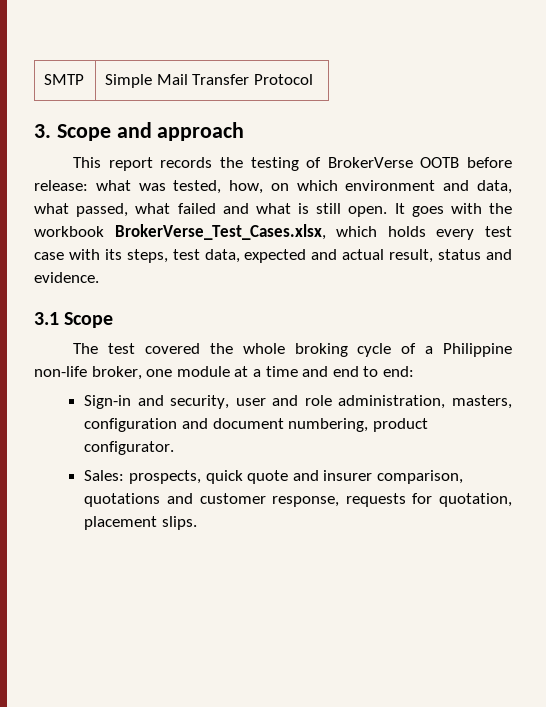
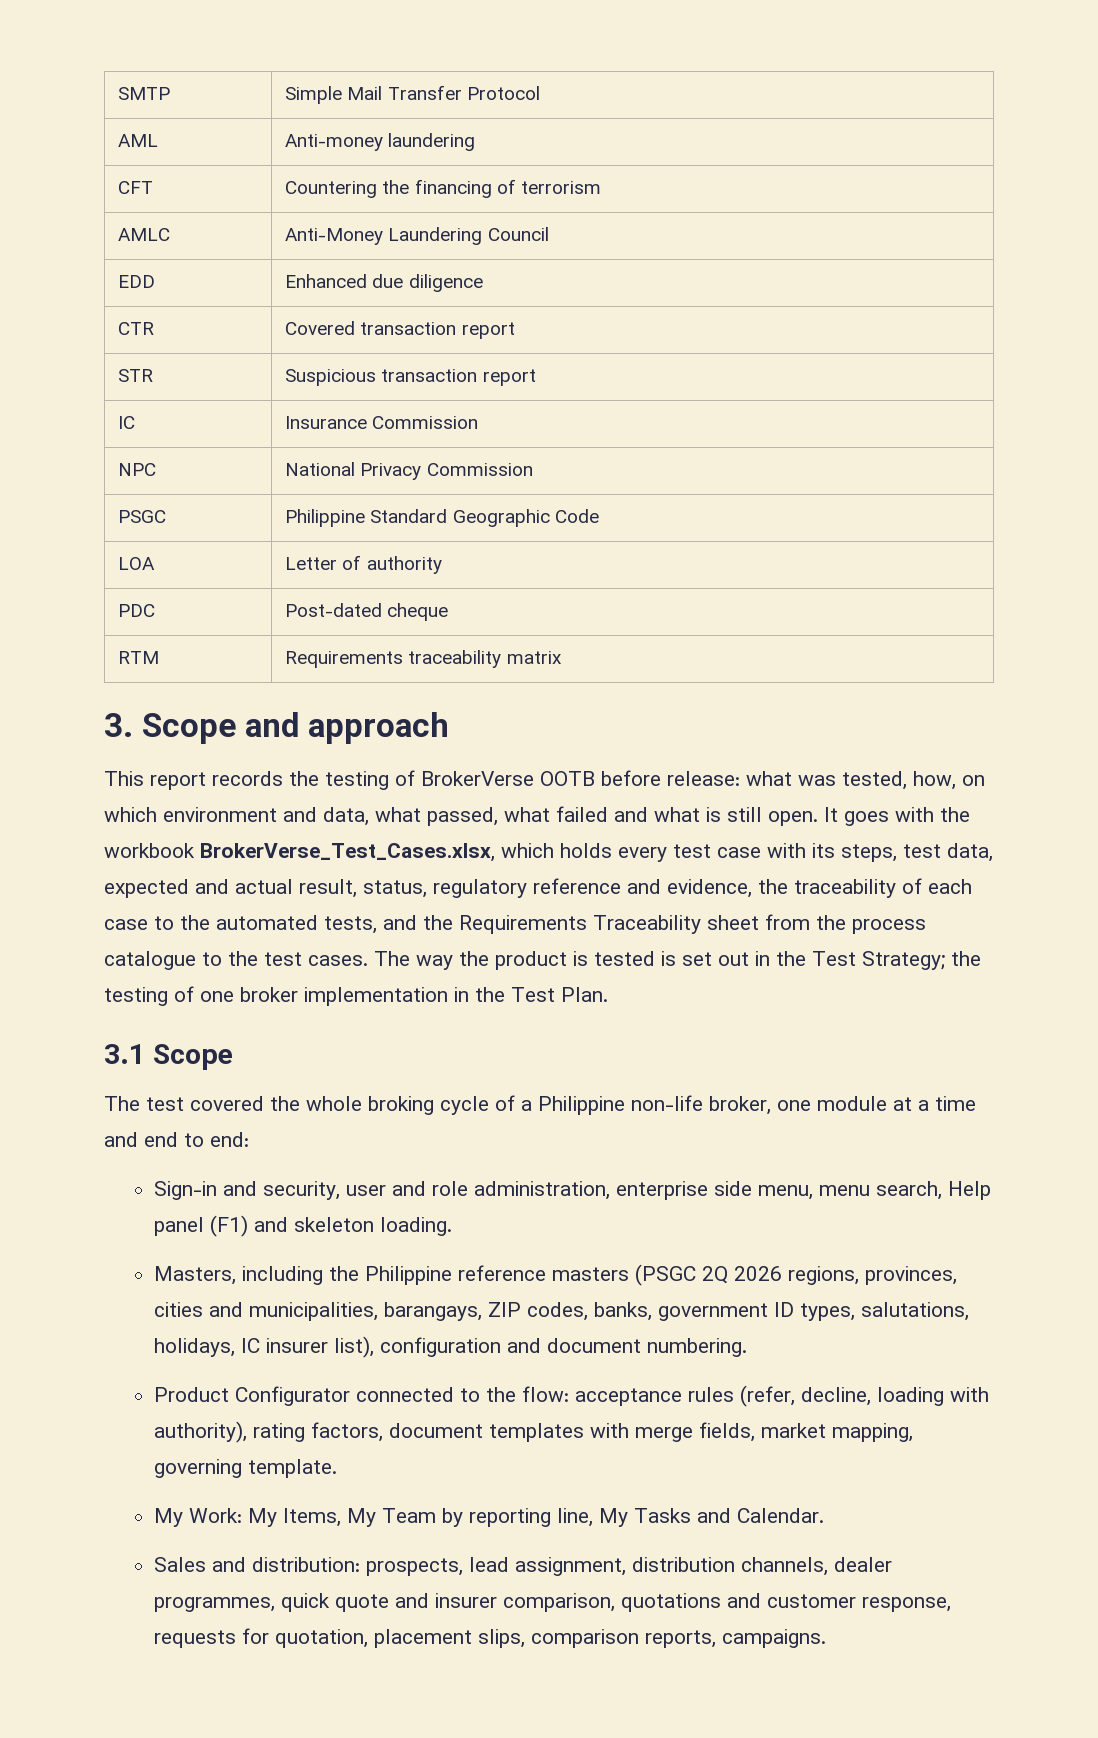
(313, 79) none -> [118,134,159,147] [285,133,476,151] [118,181,154,194] [285,179,601,198] [118,228,171,241] [285,227,549,245] [118,275,156,288] [285,274,483,292] [118,322,155,335] [285,321,515,339] [118,369,154,382] [285,369,536,386] [118,416,136,429] [285,416,479,429] [118,463,157,476] [285,462,533,480] [118,510,167,523] [285,509,599,527] [118,557,156,570] [285,555,442,574] [118,604,156,617] [285,603,449,621] [118,651,160,664] [285,650,562,668] // AML | Anti-money laundering // CFT | Countering the financing of terrorism // AMLC | Anti-Money Laundering Council // EDD | Enhanced due diligence // CTR | Covered transaction report // STR | Suspicious transaction report // IC | Insurance Commission // NPC | National Privacy Commission // PSGC | Philippine Standard Geographic Code // LOA | Letter of authority // PDC | Post-dated cheque // RTM | Requirements traceability matrix
[438,249,513,260] [34,272,99,283] status and evidence. -> [363,878,972,898] [104,914,926,934] [104,951,981,970] [104,986,608,1006] status, regulatory reference and evidence, the traceability of each case to the automated tests, and the Requirements Traceability sheet from the process catalogue to the test cases. The way the product is tested is set out in the Test Strategy; the testing of one broker implementation in the Test Plan.
[452,395,512,409] [84,418,428,432] [84,441,175,455] [84,470,201,484] masters, configuration and document numbering, product configurator. // Sales: prospects, -> [615,1181,991,1200] [153,1215,452,1237] [153,1264,957,1286] [153,1302,969,1321] [153,1336,747,1358] [153,1385,989,1407] [153,1421,913,1443] [153,1459,337,1478] [153,1508,824,1527] [153,1557,892,1576] [153,1597,275,1612] enterprise side menu, menu search, Help panel (F1) and skeleton loading. // Masters, including the Philippine reference masters (PSGC 2Q 2026 regions, provinces, cities and municipalities, barangays, ZIP codes, banks, government ID types, salutations, holidays, IC insurer list), configuration and document numbering. // Product Configurator connected to the flow: acceptance rules (refer, decline, loading with authority), rating factors, document templates with merge fields, market mapping, governing template. // My Work: My Items, My Team by reporting line, My Tasks and Calendar. // Sales and distribution: prospects, lead assignment, distribution channels, dealer programmes,
[161,516,197,530] slips. -> [477,1629,826,1648] slips, comparison reports, campaigns.

